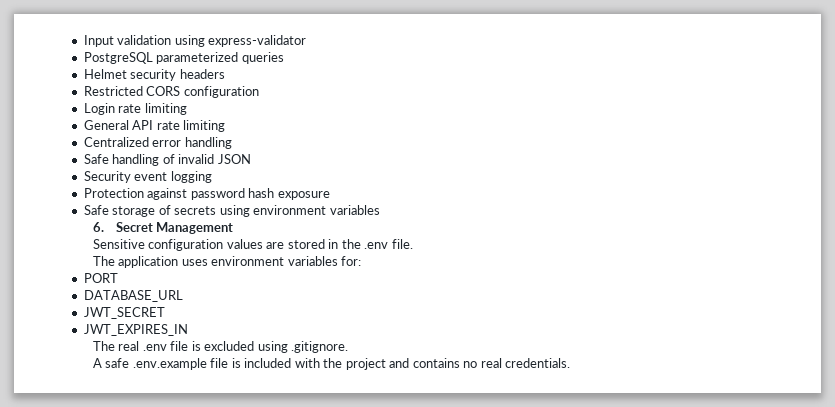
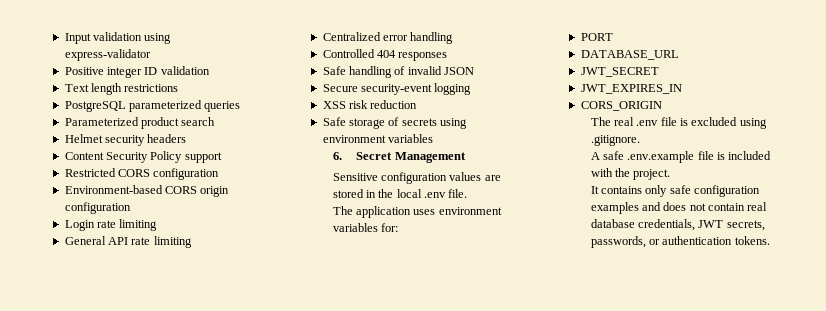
(307, 41) none -> [64,66,210,78] [64,83,179,95] // Positive integer ID validation // Text length restrictions
(284, 58) none -> [64,117,216,129] // Parameterized product search
(225, 74) none -> [64,151,222,163] // Content Security Policy support
(259, 92) none -> [64,185,230,197] [64,202,131,214] // Environment-based CORS origin configuration
(232, 143) none -> [322,49,448,61] // Controlled 404 responses
[83,171,168,183] Security event -> [322,84,432,95] Secure security-event
[83,188,330,200] Protection against password hash exposure -> [322,100,418,109] XSS risk reduction
(361, 244) none -> [396,189,422,198] local
(188, 330) none -> [580,101,662,111] // CORS_ORIGIN
[345,358,571,370] project and contains no real credentials. -> [633,169,671,180] [590,185,761,197] [590,202,768,214] [590,219,765,231] [590,236,770,248] project. // It contains only safe configuration examples and does not contain real database credentials, JWT secrets, passwords, or authentication tokens.

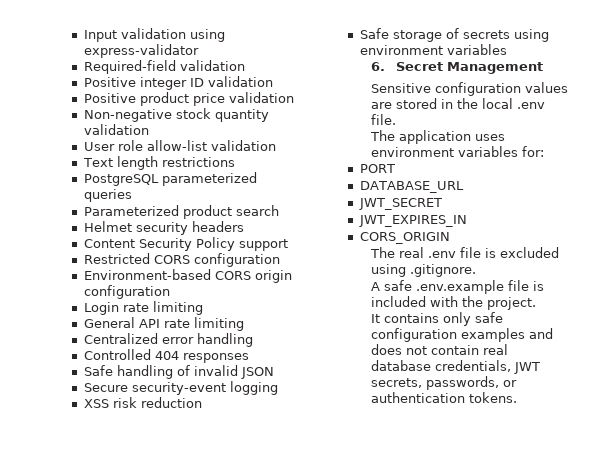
(151, 55) none -> [83,60,245,74] // Required-field validation
(210, 70) none -> [83,92,294,106] [83,108,269,122] [83,124,149,135] [83,140,276,151] // Positive product price validation // Non-negative stock quantity validation // User role allow-list validation

